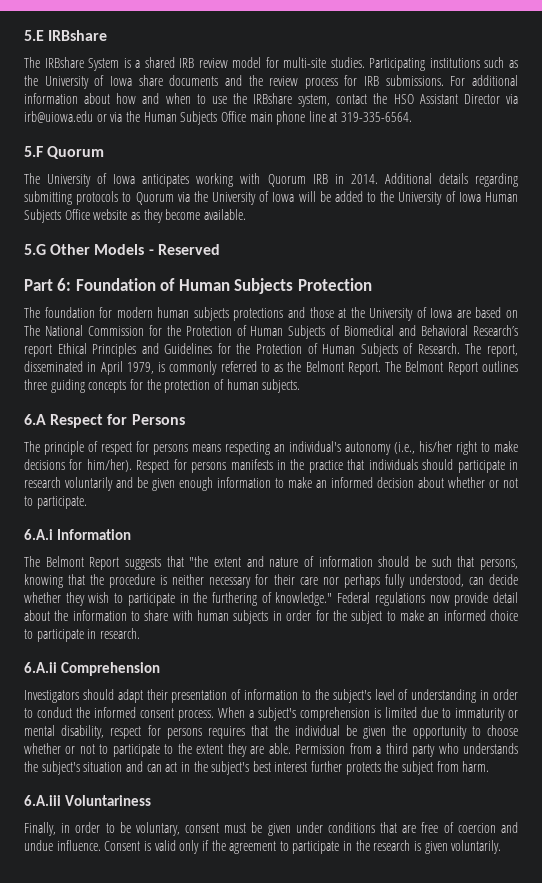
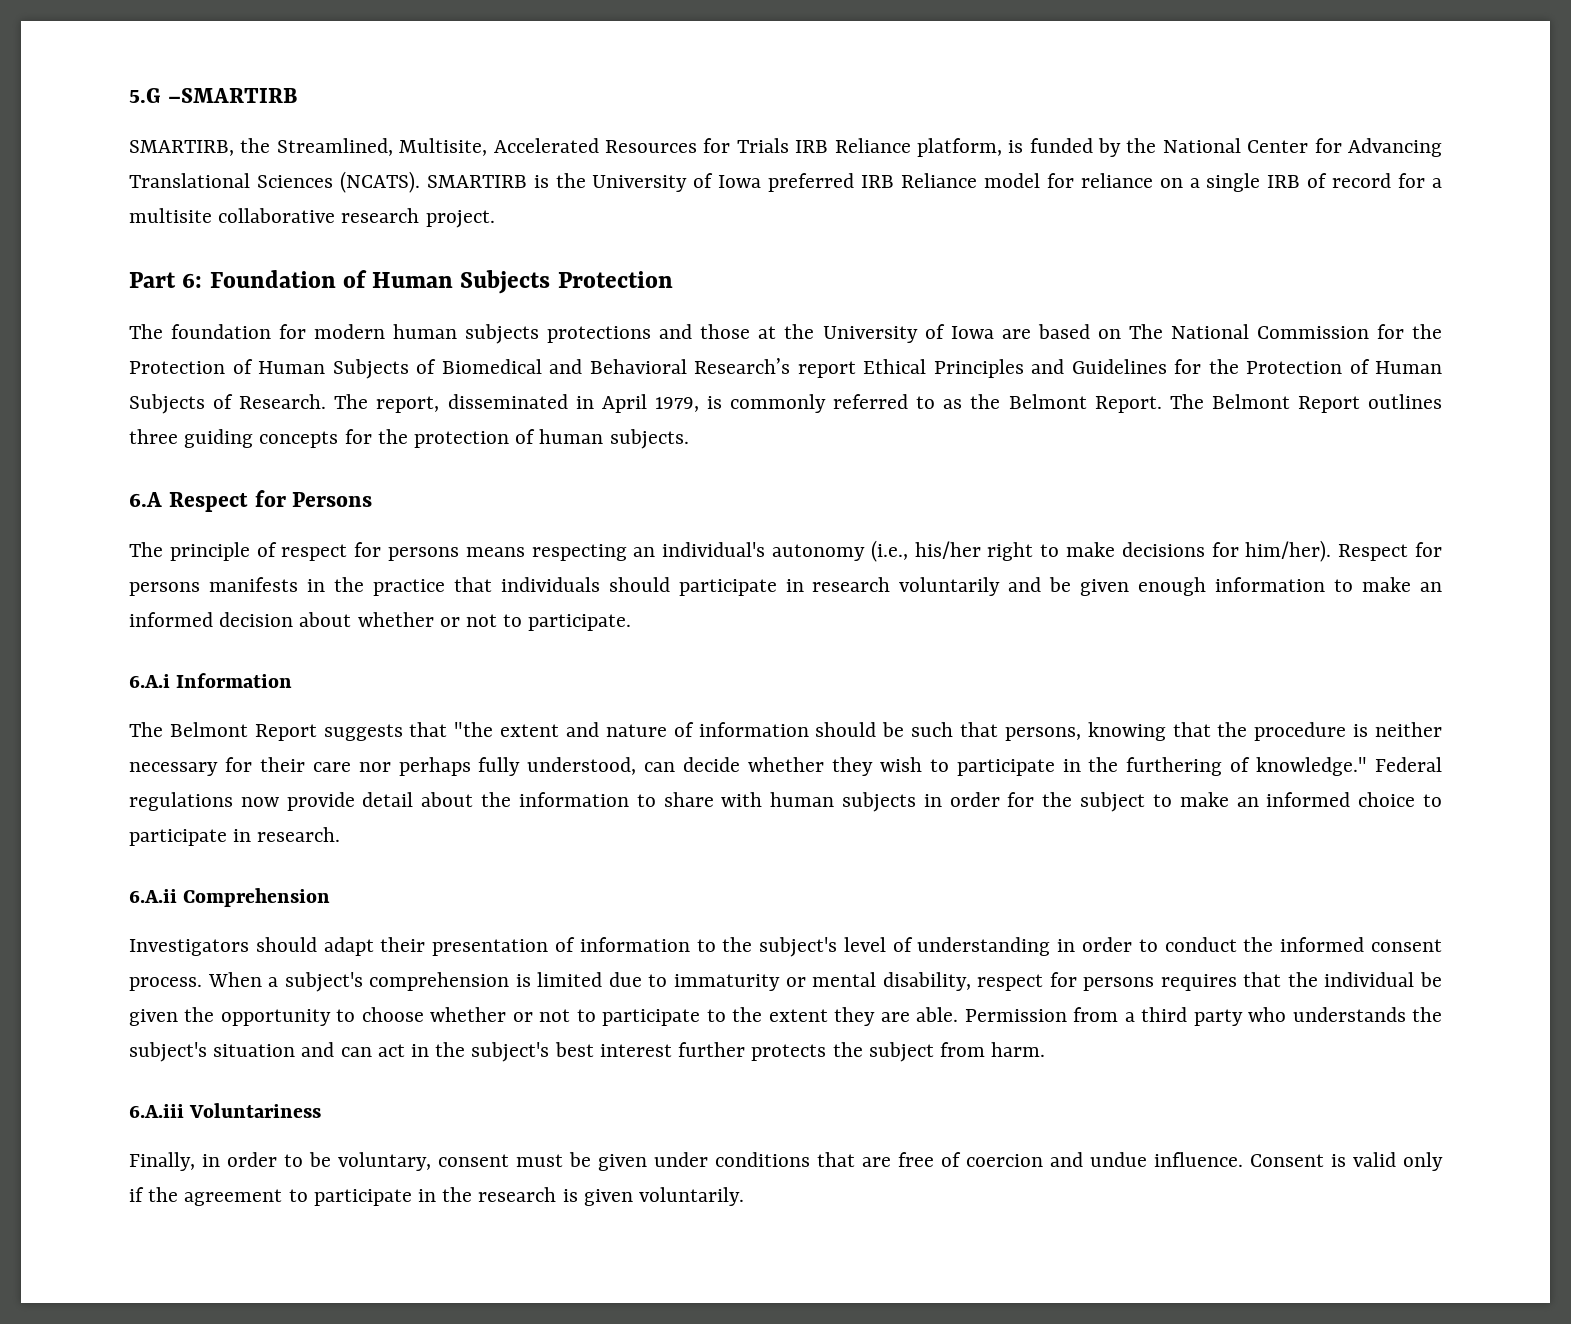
[24,30,108,41] [24,57,519,71] [24,75,519,89] [24,93,518,107] [24,111,413,125] [24,146,105,159] [24,173,519,187] [24,191,519,205] [24,209,246,223] [24,244,220,255] 5.E IRBshare // The IRBshare System is a shared IRB review model for multi-site studies. Participating institutions such as the University of Iowa share documents and the review process for IRB submissions. For additional information about how and when to use the IRBshare system, contact the HSO Assistant Director via irb@uiowa.edu or via the Human Subjects Office main phone line at 319-335-6564. // 5.F Quorum // The University of Iowa anticipates working with Quorum IRB in 2014. Additional details regarding submitting protocols to Quorum via the University of Iowa will be added to the University of Iowa Human Subjects Office website as they become available. // 5.G Other Models - Reserved -> [129,88,297,103] [129,138,1443,157] [129,171,1443,193] [129,208,495,228] 5.G –SMARTIRB // SMARTIRB, the Streamlined, Multisite, Accelerated Resources for Trials IRB Reliance platform, is funded by the National Center for Advancing Translational Sciences (NCATS). SMARTIRB is the University of Iowa preferred IRB Reliance model for reliance on a single IRB of record for a multisite collaborative research project.

